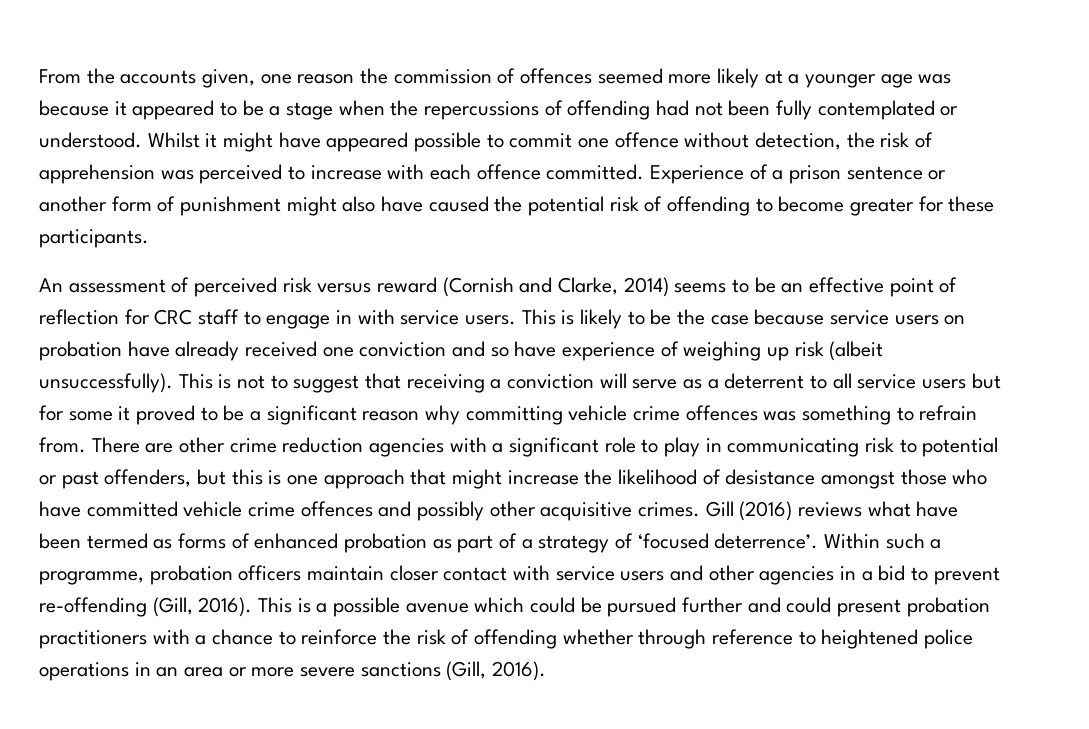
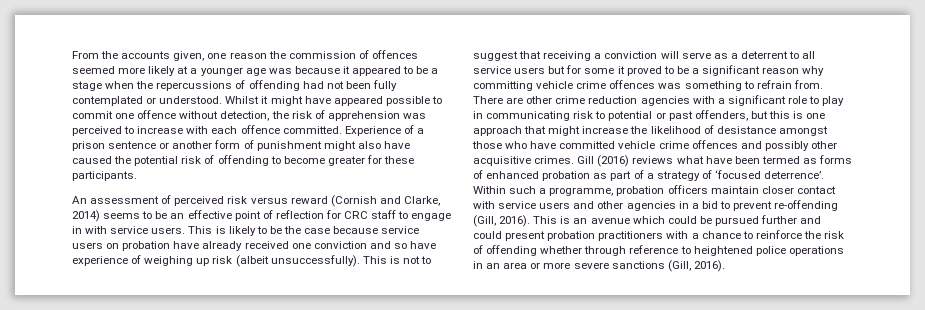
[316,597,401,617] a possible -> [573,218,588,224] an

